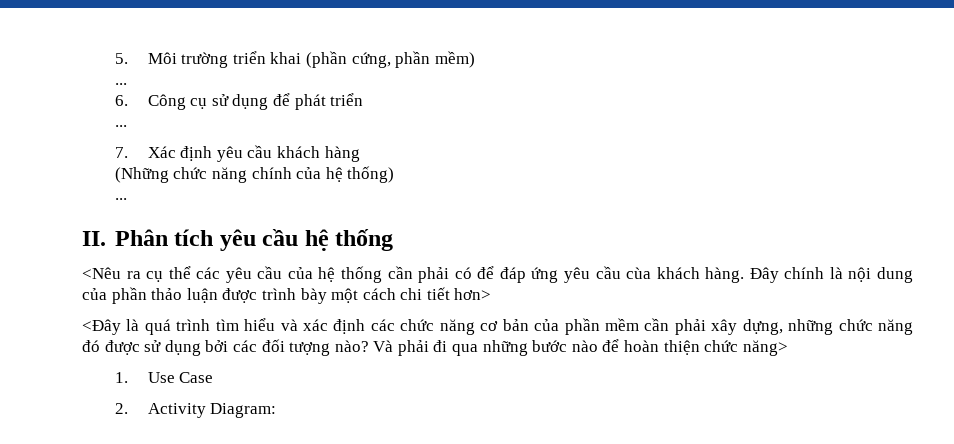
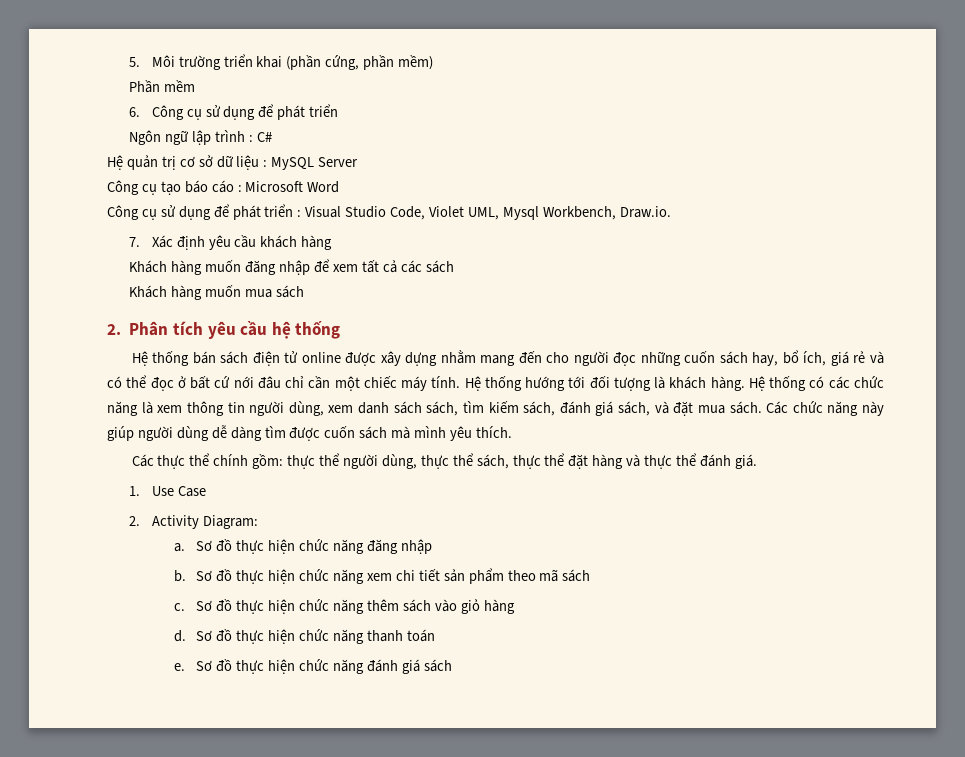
[114,83,127,85] ... -> [129,80,196,93] Phần mềm
[114,125,127,127] ... -> [129,130,272,145] [107,155,359,170] [107,180,340,195] [107,204,671,220] Ngôn ngữ lập trình : C# // Hệ quản trị cơ sở dữ liệu : MySQL Server // Công cụ tạo báo cáo : Microsoft Word // Công cụ sử dụng để phát triển : Visual Studio Code, Violet UML, Mysql Workbench, Draw.io.
[114,166,395,183] [114,198,127,200] [82,231,106,246] (Những chức năng chính của hệ thống) // ... // II. -> [129,259,454,275] [129,285,305,300] [107,324,121,335] Khách hàng muốn đăng nhập để xem tất cả các sách // Khách hàng muốn mua sách // 2.
[82,266,913,283] [82,287,492,304] [82,318,913,335] [82,339,788,356] <Nêu ra cụ thể các yêu cầu của hệ thống cần phải có để đáp ứng yêu cầu cùa khách hàng. Đây chính là nội dung của phần thảo luận được trình bày một cách chi tiết hơn> // <Đây là quá trình tìm hiểu và xác định các chức năng cơ bản của phần mềm cần phải xây dựng, những chức năng đó được sử dụng bởi các đối tượng nào? Và phải đi qua những bước nào để hoàn thiện chức năng> -> [131,350,885,366] [107,375,884,391] [107,401,884,416] [107,425,512,441] [131,453,757,469] Hệ thống bán sách điện tử online được xây dựng nhằm mang đến cho người đọc những cuốn sách hay, bổ ích, giá rẻ và có thể đọc ở bất cứ nới đâu chỉ cần một chiếc máy tính. Hệ thống hướng tới đối tượng là khách hàng. Hệ thống có các chức năng là xem thông tin người dùng, xem danh sách sách, tìm kiếm sách, đánh giá sách, và đặt mua sách. Các chức năng này giúp người dùng dễ dàng tìm được cuốn sách mà mình yêu thích. // Các thực thể chính gồm: thực thể người dùng, thực thể sách, thực thể đặt hàng và thực thể đánh giá.
(277, 410) none -> [174,539,432,554] [174,568,591,584] [174,599,515,614] [174,629,435,644] [174,659,452,674] // a. Sơ đồ thực hiện chức năng đăng nhập // b. Sơ đồ thực hiện chức năng xem chi tiết sản phẩm theo mã sách // c. Sơ đồ thực hiện chức năng thêm sách vào giỏ hàng // d. Sơ đồ thực hiện chức năng thanh toán // e. Sơ đồ thực hiện chức năng đánh giá sách

